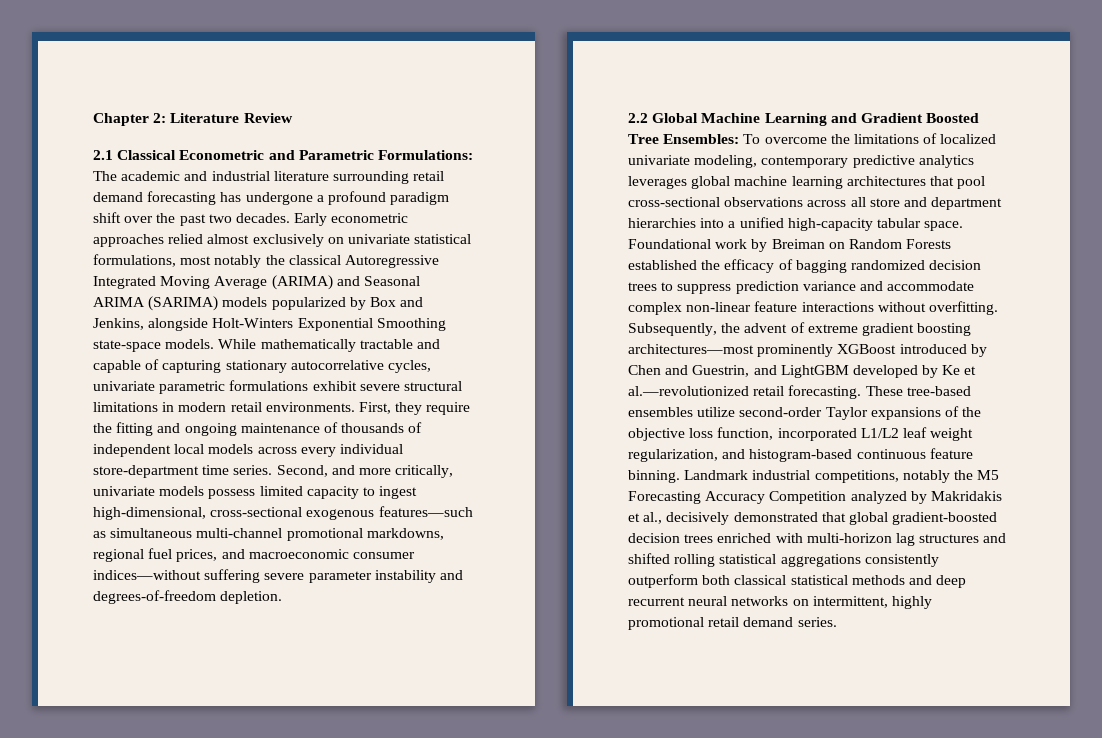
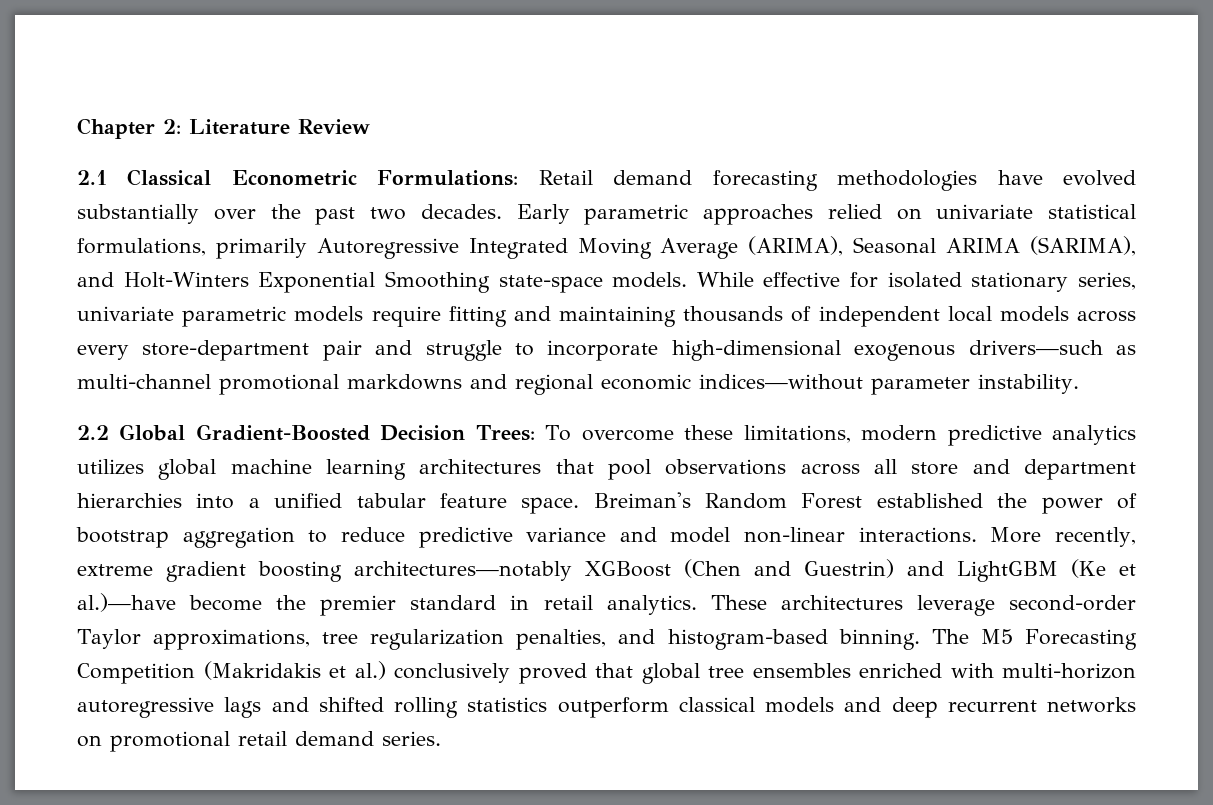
[268,150,473,160] [93,171,445,184] [93,191,450,205] [93,212,121,223] and Parametric Formulations: The academic and industrial literature surrounding retail demand forecasting has undergone a profound paradigm shift -> [377,170,1136,191] [77,204,199,224] Formulations: Retail demand forecasting methodologies have evolved substantially
[331,213,409,223] econometric -> [584,204,689,225] parametric
[207,234,324,247] almost exclusively -> (882, 211) none
[180,255,439,268] [93,275,420,290] [93,296,424,311] [93,318,209,331] most notably the classical Autoregressive Integrated Moving Average (ARIMA) and Seasonal ARIMA (SARIMA) models popularized by Box and Jenkins, alongside -> [215,236,1136,259] [77,272,114,287] primarily Autoregressive Integrated Moving Average (ARIMA), Seasonal ARIMA (SARIMA), and
[260,339,440,352] [93,359,431,373] [93,380,462,394] [93,402,471,415] [93,422,338,436] mathematically tractable and capable of capturing stationary autocorrelative cycles, univariate parametric formulations exhibit severe structural limitations in modern retail environments. First, they require the fitting and ongoing maintenance of -> [763,272,1136,292] [77,306,677,327] effective for isolated stationary series, univariate parametric models require fitting and maintaining
[339,444,403,454] [93,465,454,478] [93,486,418,499] [93,506,473,520] [93,528,444,541] [93,548,415,562] [93,569,463,583] [93,590,283,604] [628,113,980,126] [628,133,997,144] [628,155,849,168] individual store-department time series. Second, and more critically, univariate models possess limited capacity to ingest high-dimensional, cross-sectional exogenous features—such as simultaneous multi-channel promotional markdowns, regional fuel prices, and macroeconomic consumer indices—without suffering severe parameter instability and degrees-of-freedom depletion. // 2.2 Global Machine Learning and Gradient Boosted Tree Ensembles: To overcome the limitations of localized univariate modeling, contemporary -> [142,340,1136,361] [77,374,1079,395] [77,424,938,443] store-department pair and struggle to incorporate high-dimensional exogenous drivers—such as multi-channel promotional markdowns and regional economic indices—without parameter instability. // 2.2 Global Gradient-Boosted Decision Trees: To overcome these limitations, modern
[628,176,687,189] leverages -> [77,459,144,475] utilizes
[628,197,720,207] cross-sectional -> (651, 469) none
[787,218,964,231] [628,239,952,252] [628,259,982,273] [628,281,975,294] [628,301,998,315] [628,322,972,336] [628,344,987,357] [628,365,977,378] [628,385,971,399] [628,406,982,420] [628,427,974,441] [628,448,973,462] [628,470,1000,483] [628,491,1002,504] [628,512,998,525] [628,533,714,543] high-capacity tabular space. Foundational work by Breiman on Random Forests established the efficacy of bagging randomized decision trees to suppress prediction variance and accommodate complex non-linear feature interactions without overfitting. Subsequently, the advent of extreme gradient boosting architectures—most prominently XGBoost introduced by Chen and Guestrin, and LightGBM developed by Ke et al.—revolutionized retail forecasting. These tree-based ensembles utilize second-order Taylor expansions of the objective loss function, incorporated L1/L2 leaf weight regularization, and histogram-based continuous feature binning. Landmark industrial competitions, notably the M5 Forecasting Accuracy Competition analyzed by Makridakis et al., decisively demonstrated that global gradient-boosted decision trees -> [356,492,1137,514] [76,527,1137,548] [77,559,1136,582] [77,593,1136,616] [77,629,1137,650] [77,661,851,684] tabular feature space. Breiman's Random Forest established the power of bootstrap aggregation to reduce predictive variance and model non-linear interactions. More recently, extreme gradient boosting architectures—notably XGBoost (Chen and Guestrin) and LightGBM (Ke et al.)—have become the premier standard in retail analytics. These architectures leverage second-order Taylor approximations, tree regularization penalties, and histogram-based binning. The M5 Forecasting Competition (Makridakis et al.) conclusively proved that global tree ensembles
[895,533,980,546] lag structures -> [77,697,262,718] autoregressive lags
[719,554,939,567] [628,574,905,588] statistical aggregations consistently outperform both classical statistical methods -> [467,697,834,718] statistics outperform classical models
[688,596,728,606] neural -> (1037, 706) none
[812,596,932,609] intermittent, highly -> (102, 741) none

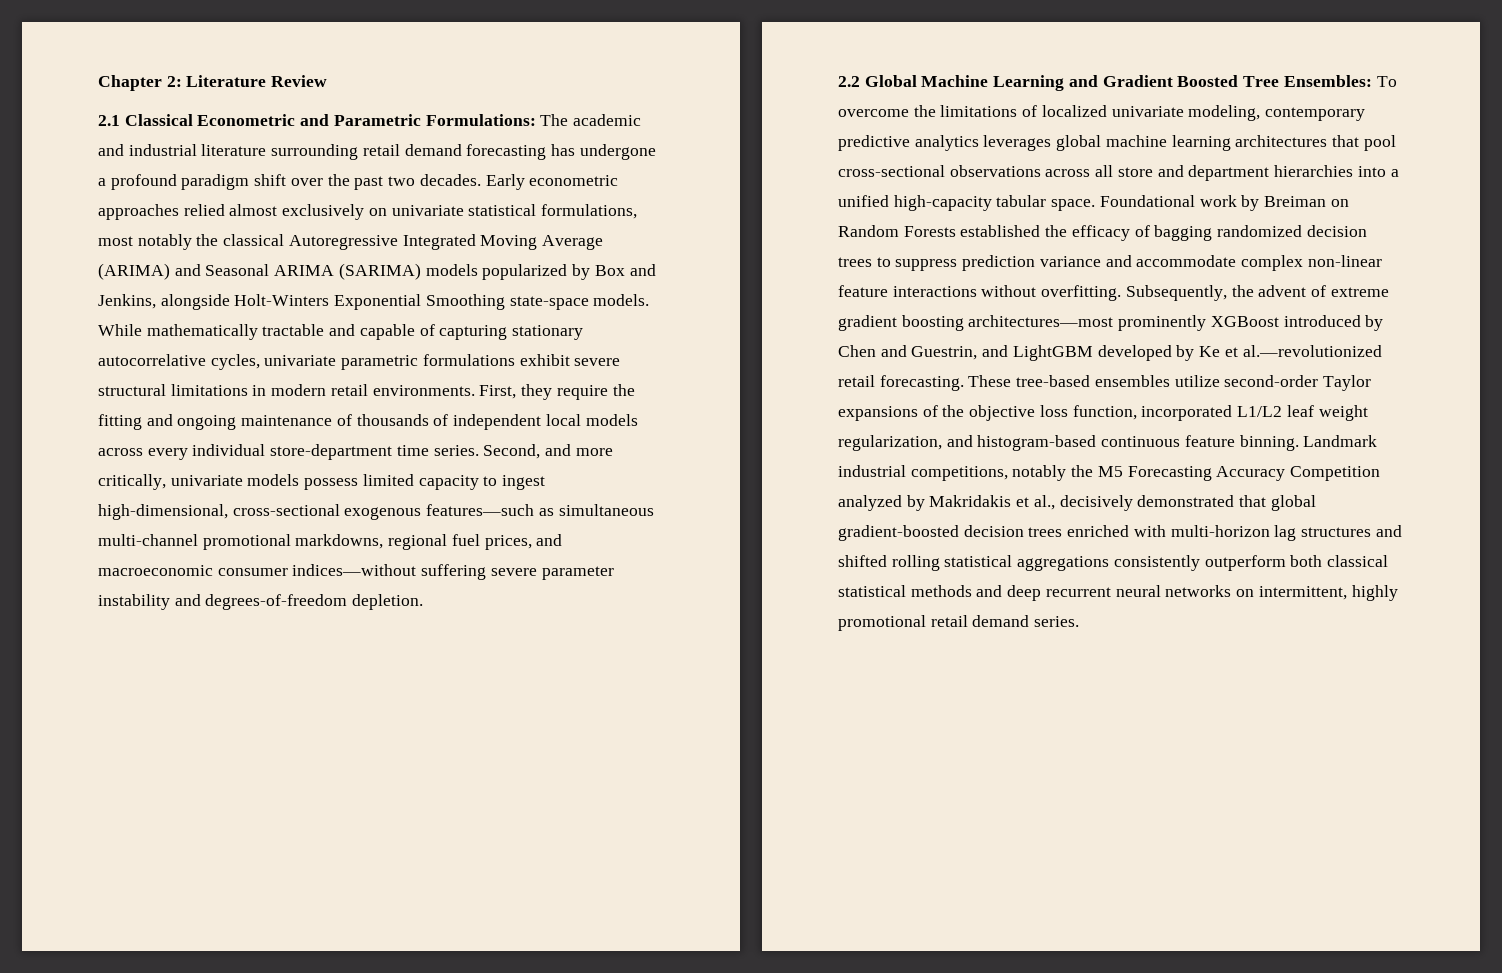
[377,170,1136,191] [77,204,199,224] Formulations: Retail demand forecasting methodologies have evolved substantially -> [300,114,642,126] [98,144,656,160] [98,174,287,190] and Parametric Formulations: The academic and industrial literature surrounding retail demand forecasting has undergone a profound paradigm shift
[584,204,689,225] parametric -> [529,175,619,186] econometric
(882, 211) none -> [229,204,365,220] almost exclusively
[215,236,1136,259] [77,272,114,287] primarily Autoregressive Integrated Moving Average (ARIMA), Seasonal ARIMA (SARIMA), and -> [98,234,604,250] [98,263,656,280] [98,294,230,310] most notably the classical Autoregressive Integrated Moving Average (ARIMA) and Seasonal ARIMA (SARIMA) models popularized by Box and Jenkins, alongside
[763,272,1136,292] [77,306,677,327] effective for isolated stationary series, univariate parametric models require fitting and maintaining -> [146,324,584,340] [98,354,621,370] [98,384,635,400] [98,414,352,430] mathematically tractable and capable of capturing stationary autocorrelative cycles, univariate parametric formulations exhibit severe structural limitations in modern retail environments. First, they require the fitting and ongoing maintenance of
[142,340,1136,361] [77,374,1079,395] [77,424,938,443] store-department pair and struggle to incorporate high-dimensional exogenous drivers—such as multi-channel promotional markdowns and regional economic indices—without parameter instability. // 2.2 Global Gradient-Boosted Decision Trees: To overcome these limitations, modern -> [192,444,613,460] [98,474,546,490] [98,504,654,520] [98,534,563,550] [98,564,614,580] [98,594,424,610] [838,75,1397,91] [838,105,1366,121] individual store-department time series. Second, and more critically, univariate models possess limited capacity to ingest high-dimensional, cross-sectional exogenous features—such as simultaneous multi-channel promotional markdowns, regional fuel prices, and macroeconomic consumer indices—without suffering severe parameter instability and degrees-of-freedom depletion. // 2.2 Global Machine Learning and Gradient Boosted Tree Ensembles: To overcome the limitations of localized univariate modeling, contemporary
[77,459,144,475] utilizes -> [983,135,1052,151] leverages
(651, 469) none -> [838,165,945,177] cross-sectional
[356,492,1137,514] [76,527,1137,548] [77,559,1136,582] [77,593,1136,616] [77,629,1137,650] [77,661,851,684] tabular feature space. Breiman's Random Forest established the power of bootstrap aggregation to reduce predictive variance and model non-linear interactions. More recently, extreme gradient boosting architectures—notably XGBoost (Chen and Guestrin) and LightGBM (Ke et al.)—have become the premier standard in retail analytics. These architectures leverage second-order Taylor approximations, tree regularization penalties, and histogram-based binning. The M5 Forecasting Competition (Makridakis et al.) conclusively proved that global tree ensembles -> [893,195,1349,211] [838,225,1367,241] [838,255,1382,271] [838,285,1389,301] [838,315,1384,331] [838,345,1382,361] [838,375,1372,391] [838,405,1368,421] [838,435,1378,451] [838,465,1381,481] [838,495,1316,511] [838,525,1063,541] high-capacity tabular space. Foundational work by Breiman on Random Forests established the efficacy of bagging randomized decision trees to suppress prediction variance and accommodate complex non-linear feature interactions without overfitting. Subsequently, the advent of extreme gradient boosting architectures—most prominently XGBoost introduced by Chen and Guestrin, and LightGBM developed by Ke et al.—revolutionized retail forecasting. These tree-based ensembles utilize second-order Taylor expansions of the objective loss function, incorporated L1/L2 leaf weight regularization, and histogram-based continuous feature binning. Landmark industrial competitions, notably the M5 Forecasting Accuracy Competition analyzed by Makridakis et al., decisively demonstrated that global gradient-boosted decision trees
[77,697,262,718] autoregressive lags -> [1274,525,1372,541] lag structures
[467,697,834,718] statistics outperform classical models -> [944,555,1389,571] [838,585,972,597] statistical aggregations consistently outperform both classical statistical methods
(1037, 706) none -> [1115,585,1161,597] neural
(102, 741) none -> [1258,585,1398,601] intermittent, highly

